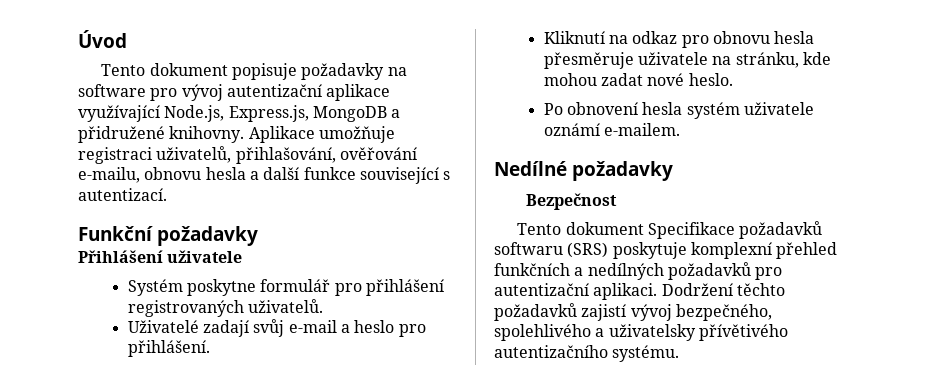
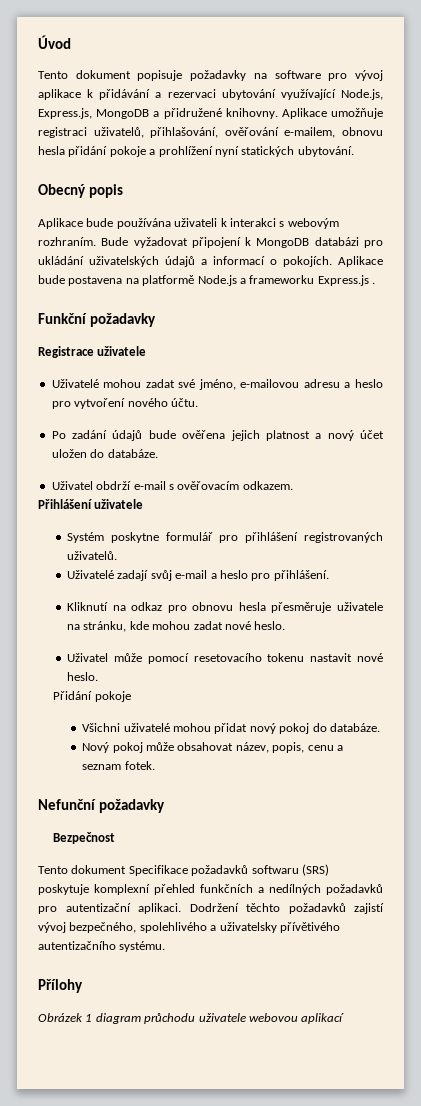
[226,84,391,101] autentizační aplikace -> [38,89,276,100] aplikace k přidávání a rezervaci ubytování
[78,167,451,184] [78,188,167,201] [78,226,259,246] e-mailu, obnovu hesla a další funkce související s autentizací. // Funkční požadavky -> [284,127,383,138] [38,146,354,157] [38,184,123,198] [38,218,339,229] [38,237,383,248] [38,256,383,267] [38,275,375,286] [38,313,156,327] [38,346,147,358] [51,379,383,390] [51,398,198,409] [51,430,384,441] [51,449,158,458] [51,481,293,490] e-mailem, obnovu hesla přidání pokoje a prohlížení nyní statických ubytování. // Obecný popis // Aplikace bude používána uživateli k interakci s webovým rozhraním. Bude vyžadovat připojení k MongoDB databázi pro ukládání uživatelských údajů a informací o pokojích. Aplikace bude postavena na platformě Node.js a frameworku Express.js . // Funkční požadavky // Registrace uživatele // Uživatelé mohou zadat své jméno, e-mailovou adresu a heslo pro vytvoření nového účtu. // Po zadání údajů bude ověřena jejich platnost a nový účet uložen do databáze. // Uživatel obdrží e-mail s ověřovacím odkazem.
[543,102,814,119] [543,123,680,136] [494,161,567,176] Po obnovení hesla systém uživatele oznámí e-mailem. // Nedílné -> [67,653,383,664] [67,672,99,681] [53,691,131,702] [82,723,380,734] [82,742,343,753] [82,761,155,770] [38,799,96,810] Uživatel může pomocí resetovacího tokenu nastavit nové heslo. // Přidání pokoje // Všichni uživatelé mohou přidat nový pokoj do databáze. // Nový pokoj může obsahovat název, popis, cenu a seznam fotek. // Nefunční
(680, 353) none -> [38,979,83,993] [38,1013,345,1024] // Přílohy // Obrázek 1 diagram průchodu uživatele webovou aplikací

